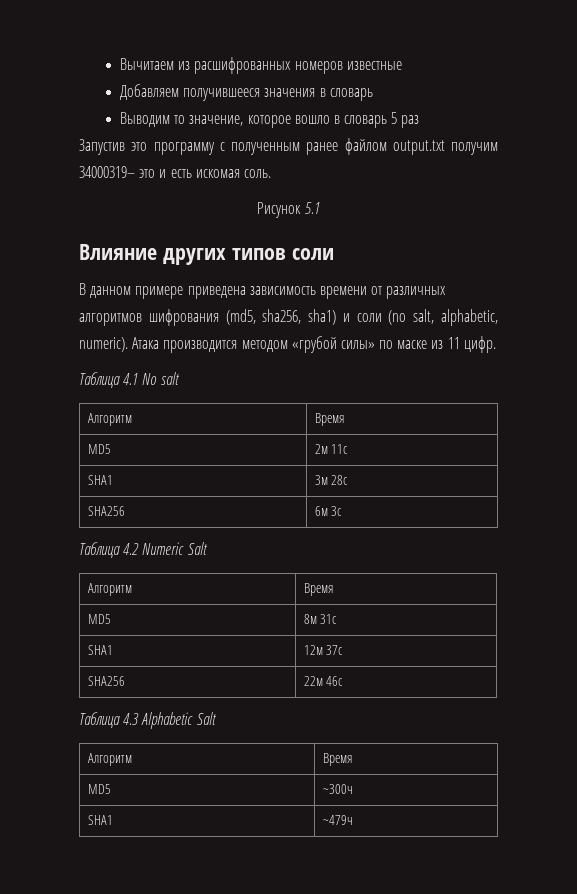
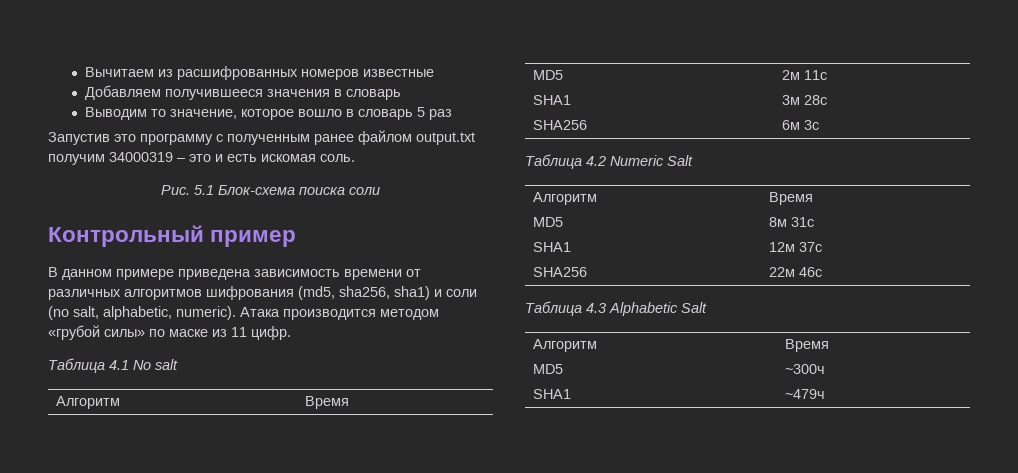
[79,166,135,178] 34000319– -> [109,152,186,162] 34000319 –
[257,202,302,218] Рисунок -> [161,185,190,195] Рис.
[79,244,334,265] // Влияние других типов соли -> [218,185,380,195] [48,225,297,247] Блок-схема поиска соли // Контрольный пример

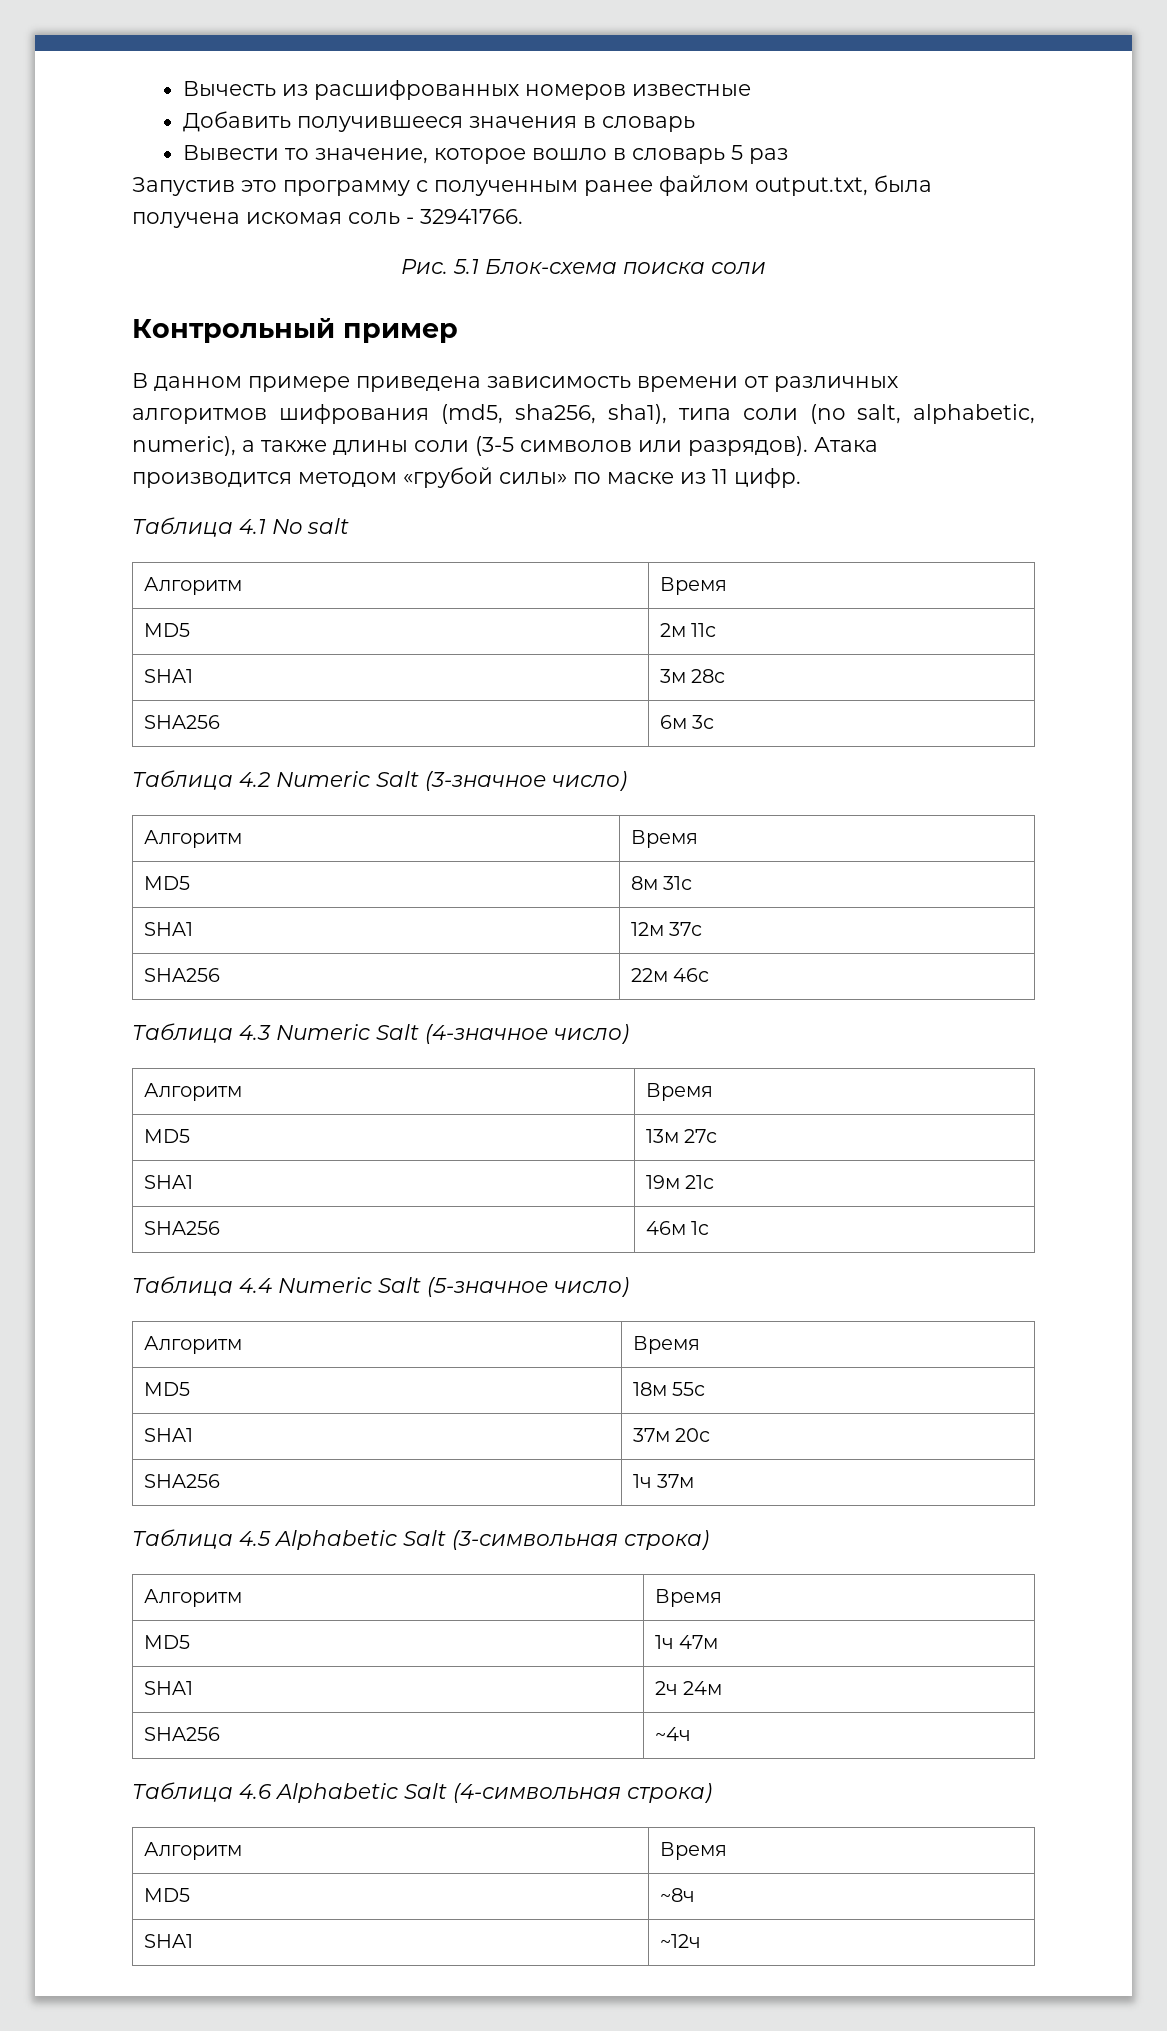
[85,67,155,77] Вычитаем -> [182,81,276,97] Вычесть
[85,85,162,100] Добавляем -> [182,111,291,132] Добавить
[85,107,148,120] Выводим -> [182,145,279,161] Вывести
[416,132,475,145] [48,152,355,165] output.txt получим 34000319 – это и есть искомая соль. -> [755,175,932,196] [132,209,523,228] output.txt, была получена искомая соль - 32941766.
[394,286,442,300] sha1) и -> [608,404,731,424] sha1), типа
[176,306,236,320] numeric). -> [132,436,808,456] numeric), а также длины соли (3-5 символов или разрядов).
(693, 160) none -> [425,771,627,791] (3-значное число)
[609,302,707,316] [533,339,598,352] [785,339,830,352] [533,364,564,374] [785,364,826,374] [533,389,572,399] [785,389,826,399] Alphabetic Salt // Алгоритм | Время // MD5 | ~300ч // SHA1 | ~479ч -> [276,1024,629,1044] [143,1083,242,1101] [645,1083,713,1101] [143,1129,190,1143] [645,1129,718,1143] [143,1175,193,1189] [645,1175,715,1189] [143,1221,220,1235] [645,1221,710,1235] [132,1276,629,1297] [143,1336,242,1354] [632,1336,700,1354] [143,1382,190,1396] [632,1382,706,1396] [143,1428,193,1442] [632,1428,711,1442] [143,1474,220,1488] [632,1474,695,1488] [132,1529,709,1550] [143,1589,242,1607] [654,1589,722,1607] [143,1635,190,1649] [654,1635,719,1649] [143,1681,193,1695] [654,1681,723,1695] [143,1727,220,1741] [654,1727,691,1741] [132,1782,712,1803] [143,1842,242,1860] [659,1842,727,1860] [143,1888,190,1902] [659,1888,695,1902] [143,1934,193,1948] [659,1934,701,1948] Numeric Salt (4-значное число) // Алгоритм | Время // MD5 | 13м 27с // SHA1 | 19м 21с // SHA256 | 46м 1c // Таблица 4.4 Numeric Salt (5-значное число) // Алгоритм | Время // MD5 | 18м 55с // SHA1 | 37м 20с // SHA256 | 1ч 37м // Таблица 4.5 Alphabetic Salt (3-символьная строка) // Алгоритм | Время // MD5 | 1ч 47м // SHA1 | 2ч 24м // SHA256 | ~4ч // Таблица 4.6 Alphabetic Salt (4-символьная строка) // Алгоритм | Время // MD5 | ~8ч // SHA1 | ~12ч

